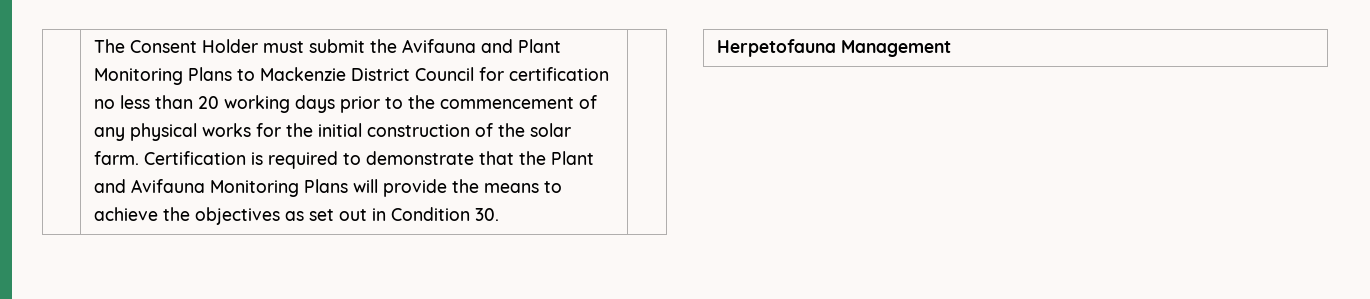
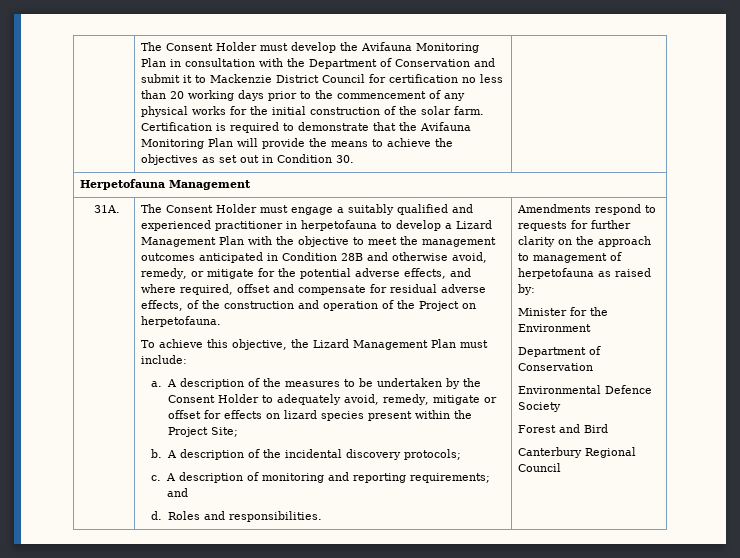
[94,39,562,53] [94,67,233,85] | The Consent Holder must submit the Avifauna and Plant Monitoring Plans -> [140,42,479,53] [140,58,495,69] [140,74,192,83] | The Consent Holder must develop the Avifauna Monitoring Plan in consultation with the Department of Conservation and submit it
[551,151,595,165] [94,179,349,197] Plant and Avifauna Monitoring Plans -> [419,122,471,131] [140,138,233,149] Avifauna Monitoring Plan
(952, 48) none -> [94,205,121,213] [140,204,473,215] [140,220,492,231] [140,236,496,247] [140,252,487,263] [140,268,471,279] [140,284,486,295] [140,300,476,311] [140,316,221,327] [140,339,488,350] [140,355,187,364] [151,378,481,389] [167,394,497,405] [167,410,472,421] [167,427,238,437] [151,449,461,460] [151,472,490,483] [166,488,188,497] [151,511,322,522] [516,204,656,215] [517,220,631,231] [517,236,651,247] [517,252,622,263] [517,268,651,279] [517,284,535,295] [517,307,608,316] [517,324,591,332] [517,346,601,357] [517,363,593,371] [517,385,652,394] [517,402,561,412] [517,424,608,433] [517,447,636,458] [517,463,561,472] // 31A. | The Consent Holder must engage a suitably qualified and experienced practitioner in herpetofauna to develop a Lizard Management Plan with the objective to meet the management outcomes anticipated in Condition 28B and otherwise avoid, remedy, or mitigate for the potential adverse effects, and where required, offset and compensate for residual adverse effects, of the construction and operation of the Project on herpetofauna. // To achieve this objective, the Lizard Management Plan must include: // a. A description of the measures to be undertaken by the Consent Holder to adequately avoid, remedy, mitigate or offset for effects on lizard species present within the Project Site; // b. A description of the incidental discovery protocols; // c. A description of monitoring and reporting requirements; and // d. Roles and responsibilities. | Amendments respond to requests for further clarity on the approach to management of herpetofauna as raised by: // Minister for the Environment // Department of Conservation // Environmental Defence Society // Forest and Bird // Canterbury Regional Council

